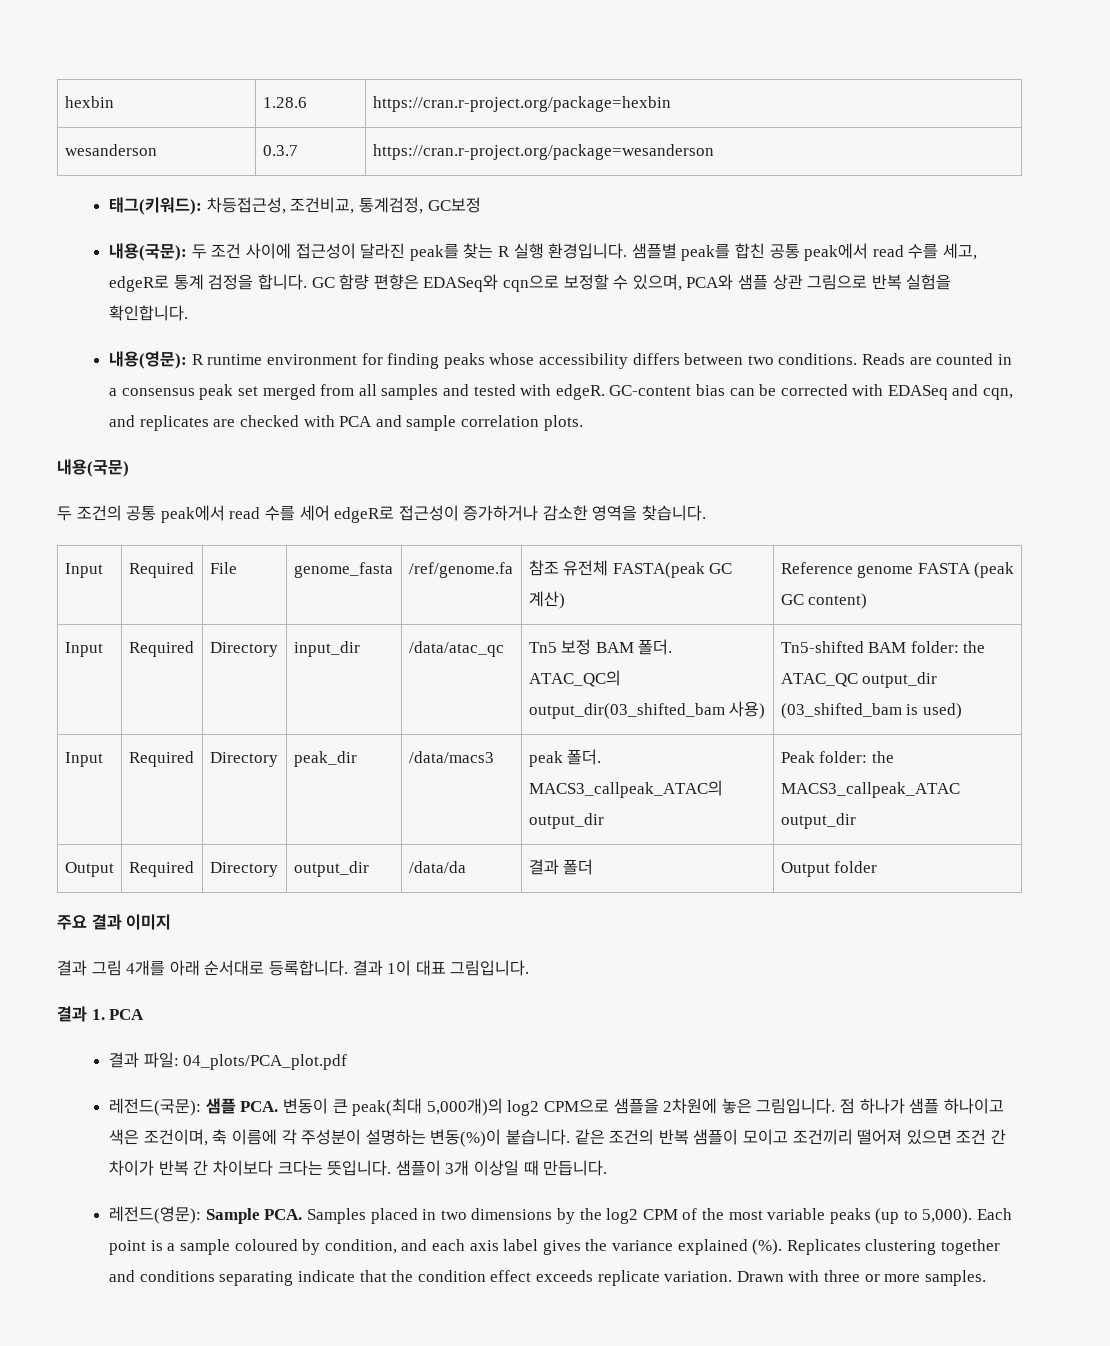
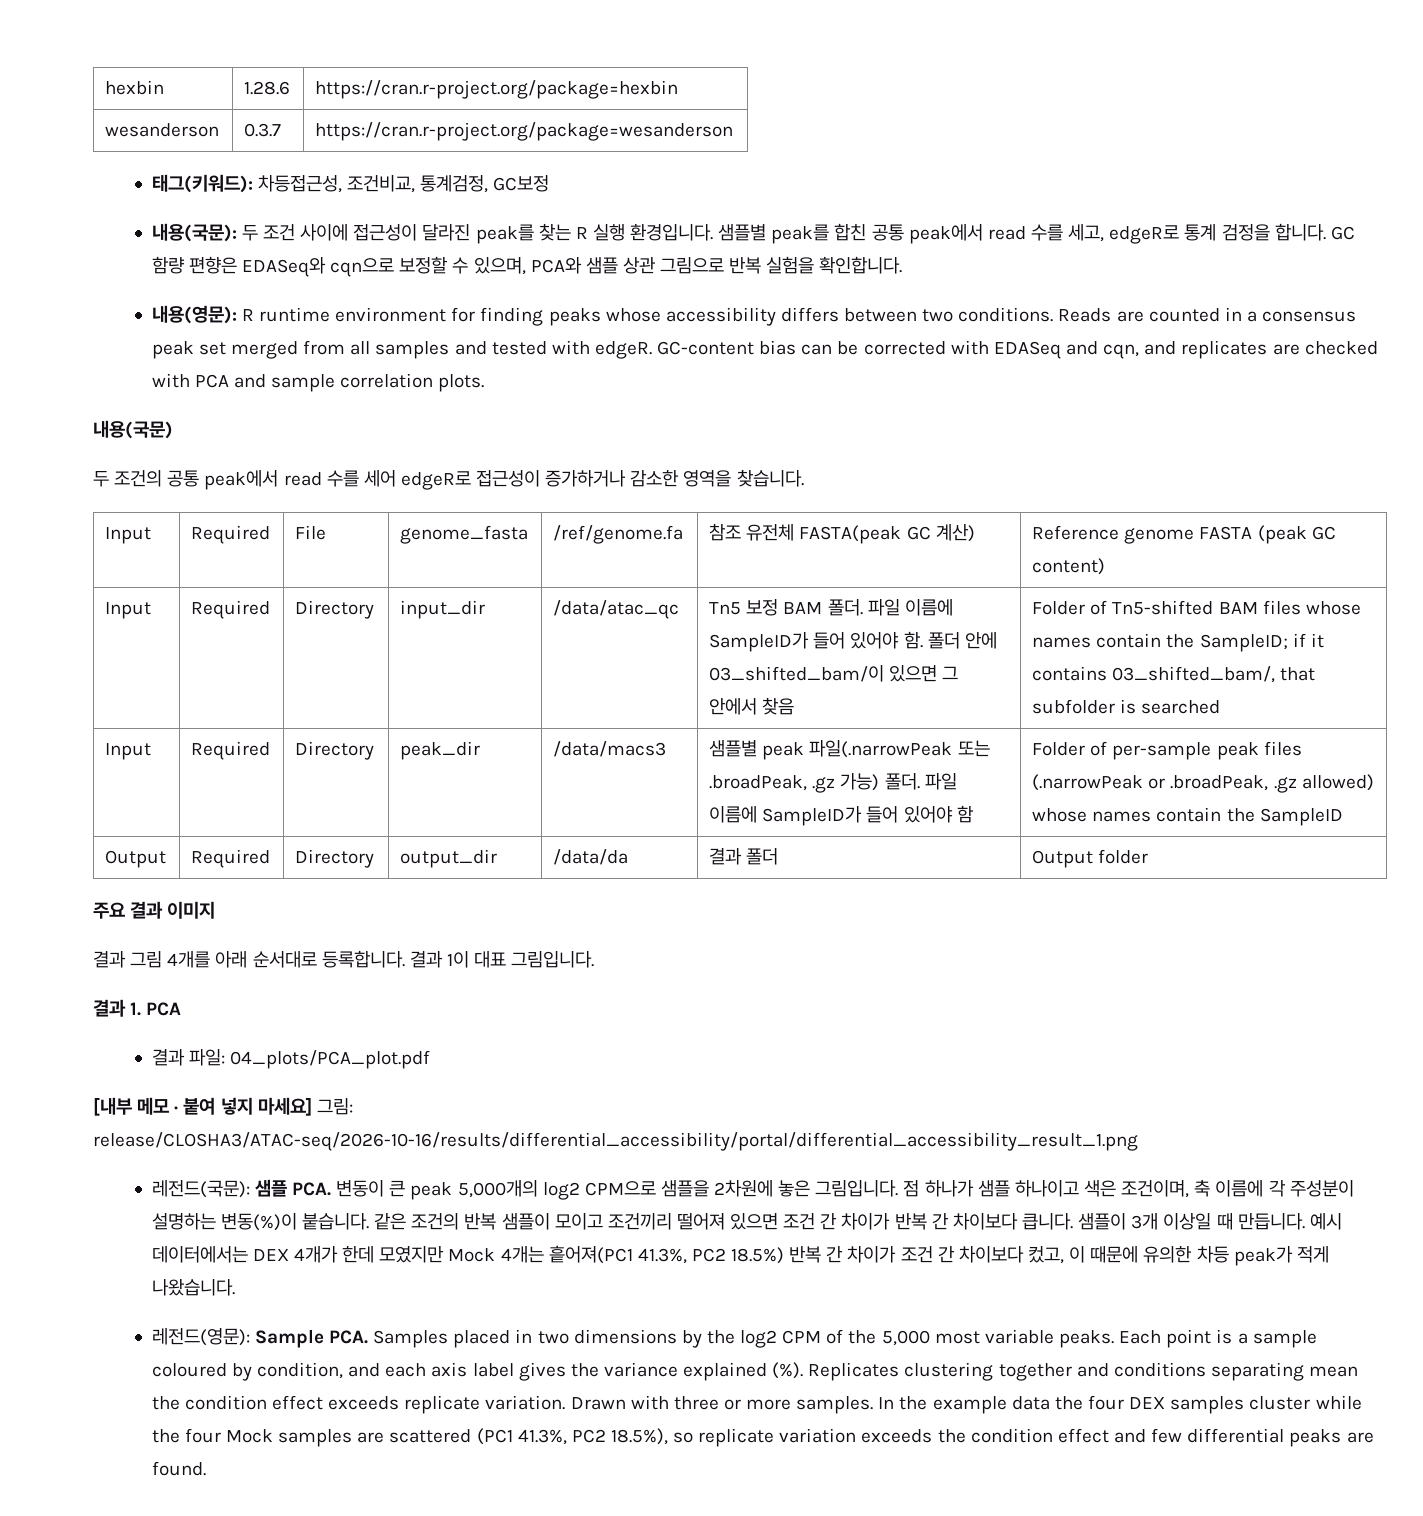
[528,670,621,687] [528,701,766,719] [780,641,986,653] [780,672,938,688] [780,703,962,719] ATAC_QC의 output_dir(03_shifted_bam 사용) | Tn5-shifted BAM folder: the ATAC_QC output_dir (03_shifted_bam is used) -> [867,599,953,616] [709,631,997,652] [709,665,959,682] [709,697,795,715] [1032,600,1361,615] [1032,633,1324,652] [1032,666,1316,683] [1032,699,1221,714] 파일 이름에 SampleID가 들어 있어야 함. 폴더 안에 03_shifted_bam/이 있으면 그 안에서 찾음 | Folder of Tn5-shifted BAM files whose names contain the SampleID; if it contains 03_shifted_bam/, that subfolder is searched
[528,749,602,767] [528,780,723,798] [528,813,604,829] [780,751,894,763] [780,782,960,798] [780,813,856,829] peak 폴더. MACS3_callpeak_ATAC의 output_dir | Peak folder: the MACS3_callpeak_ATAC output_dir -> [709,740,990,760] [709,773,957,793] [709,805,974,826] [1032,741,1302,760] [1032,774,1374,793] [1032,807,1343,826] 샘플별 peak 파일(.narrowPeak 또는 .broadPeak, .gz 가능) 폴더. 파일 이름에 SampleID가 들어 있어야 함 | Folder of per-sample peak files (.narrowPeak or .broadPeak, .gz allowed) whose names contain the SampleID
(348, 1062) none -> [93,1097,353,1116] [93,1132,1138,1151] // [내부 메모 · 붙여 넣지 마세요] 그림: release/CLOSHA3/ATAC-seq/2026-10-16/results/differential_accessibility/portal/differential_accessibility_result_1.png
[352,1098,503,1116] peak(최대 5,000개)의 -> [410,1180,538,1200] peak 5,000개의
[277,1160,392,1176] 크다는 뜻입니다. -> [1021,1213,1073,1230] 큽니다.
(608, 1168) none -> [1309,1213,1342,1230] [151,1245,1329,1266] [151,1279,235,1296] 예시 데이터에서는 DEX 4개가 한데 모였지만 Mock 4개는 흩어져(PC1 41.3%, PC2 18.5%) 반복 간 차이가 조건 간 차이보다 컸고, 이 때문에 유의한 차등 peak가 적게 나왔습니다.
(724, 1214) none -> [881,1330,930,1346] 5,000
[829,1208,973,1224] peaks (up to 5,000). -> [1058,1330,1114,1348] peaks.
[298,1270,387,1282] indicate that -> [1309,1366,1359,1377] mean
(986, 1278) none -> [878,1395,1362,1414] [151,1428,1374,1447] [151,1461,206,1476] In the example data the four DEX samples cluster while the four Mock samples are scattered (PC1 41.3%, PC2 18.5%), so replicate variation exceeds the condition effect and few differential peaks are found.

